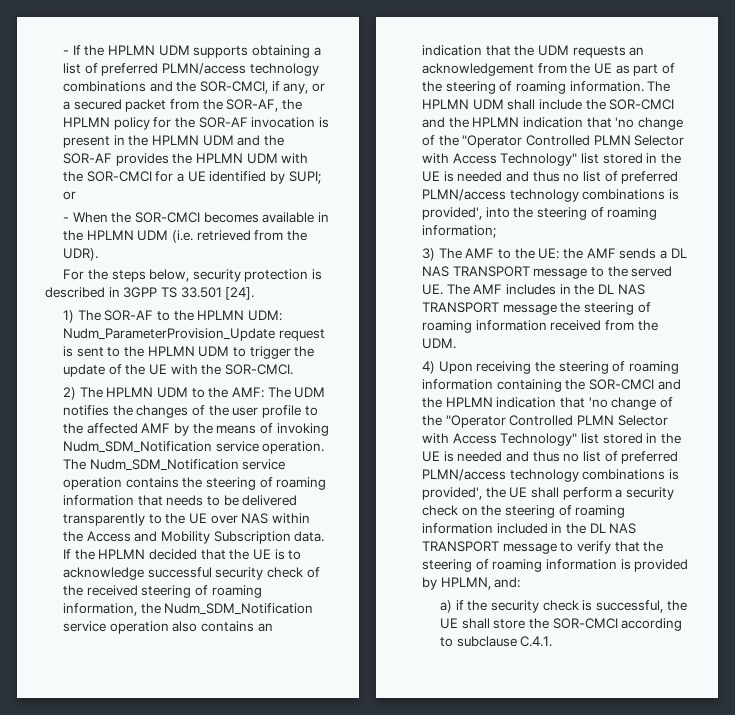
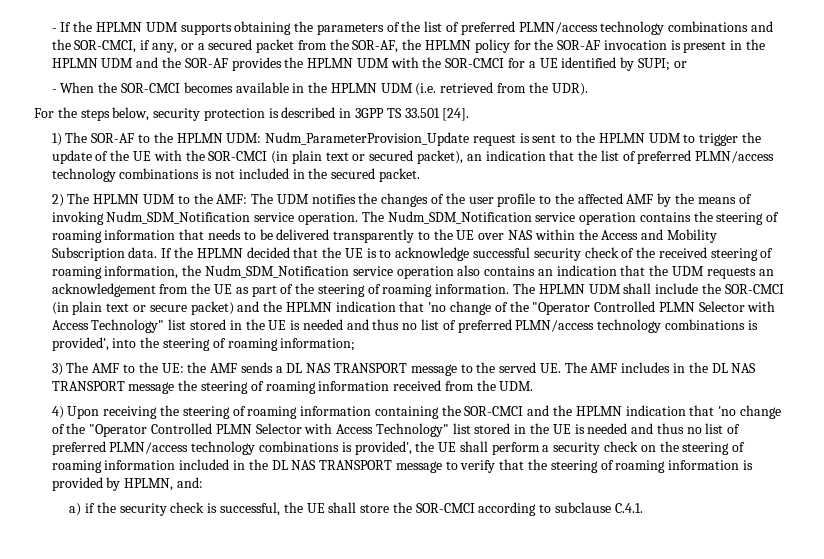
[313,47,321,56] a -> [294,21,421,35] the parameters of the
[224,364,293,375] SOR-CMCI. -> [208,150,775,164] [51,168,420,182] SOR-CMCI (in plain text or secured packet), an indication that the list of preferred PLMN/access technology combinations is not included in the secured packet.
(675, 104) none -> [51,301,234,315] (in plain text or secure packet)

